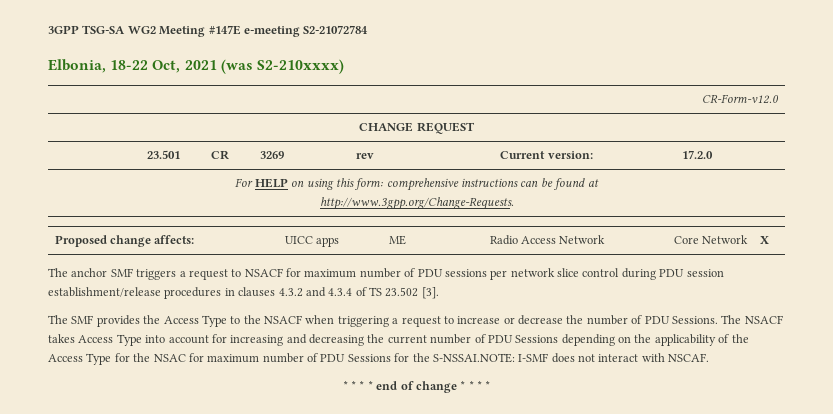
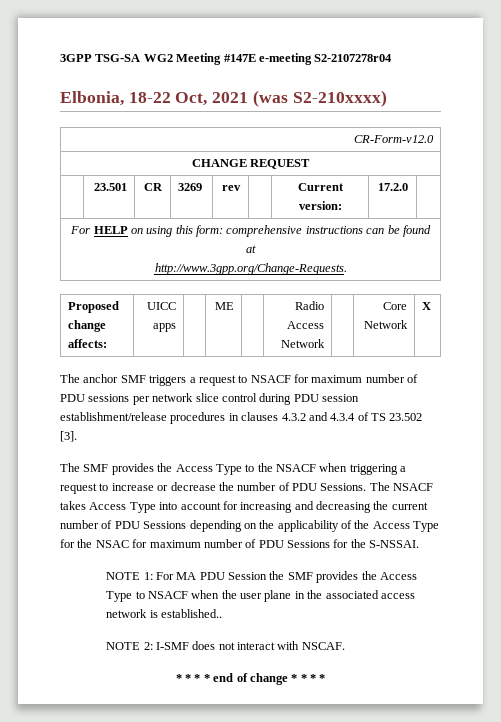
[303,25,369,34] S2-21072784 -> [314,54,393,62] S2-2107278r04
[432,353,515,363] S-NSSAI.NOTE: -> [369,540,420,548] [106,571,417,583] [106,590,415,602] [106,609,222,618] [106,642,153,650] S-NSSAI. // NOTE 1: For MA PDU Session the SMF provides the Access Type to NSACF when the user plane in the associated access network is established.. // NOTE 2:

